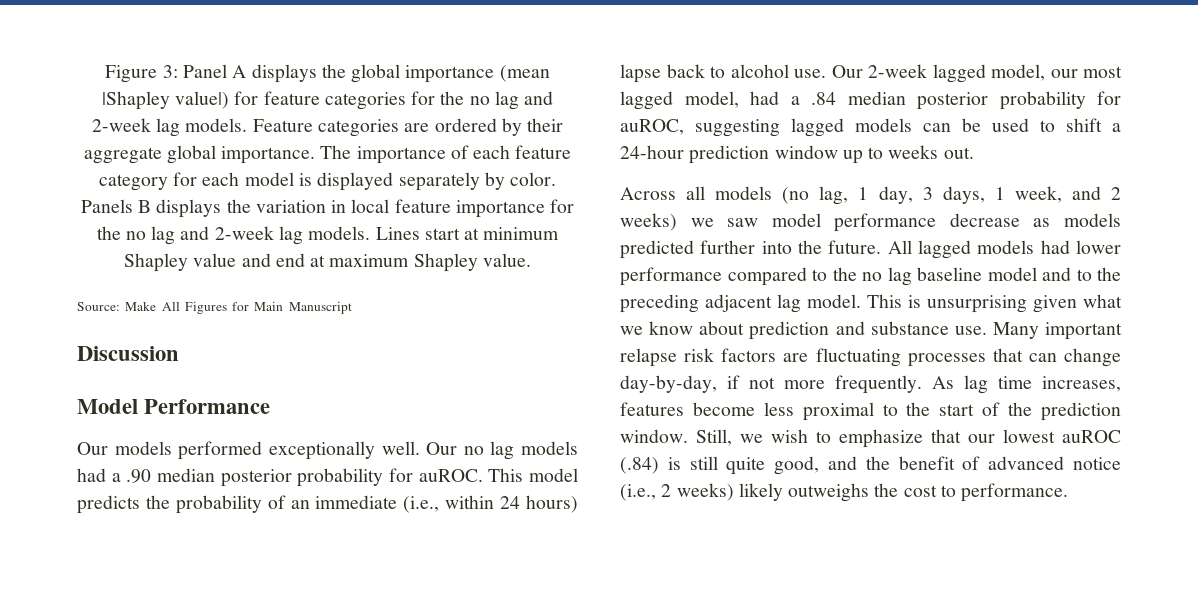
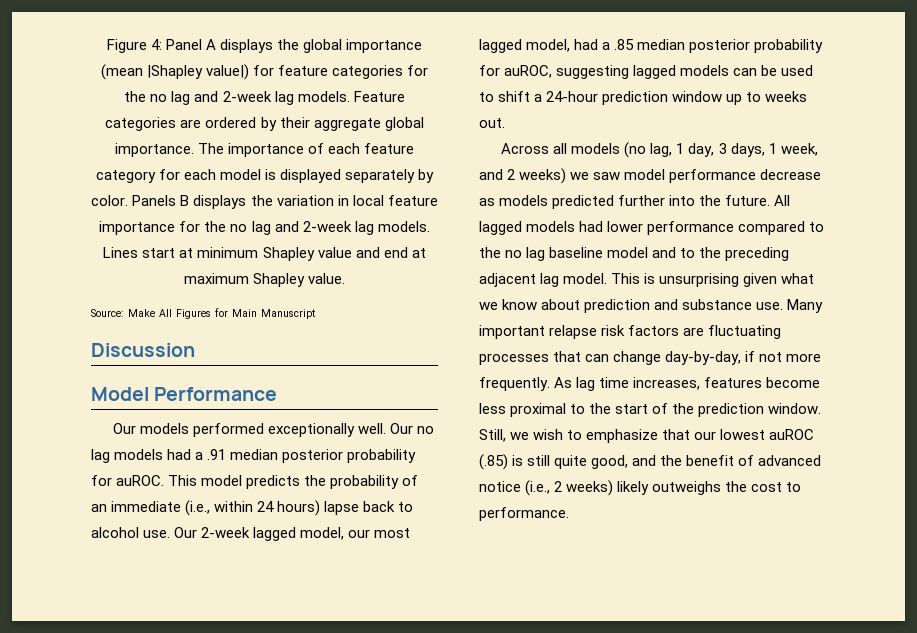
[162,65,178,78] 3: -> [150,39,162,50] 4:
[126,469,152,483] .90 -> [207,449,227,460] .91
[811,92,836,105] .84 -> [614,39,635,50] .85
[620,457,659,474] (.84) -> [479,454,508,470] (.85)

